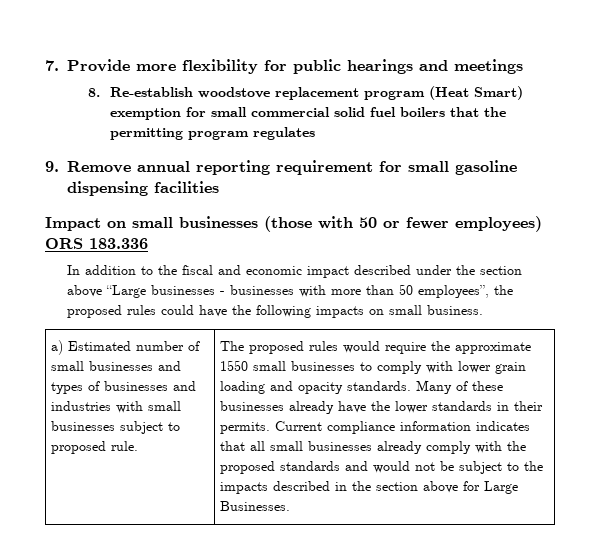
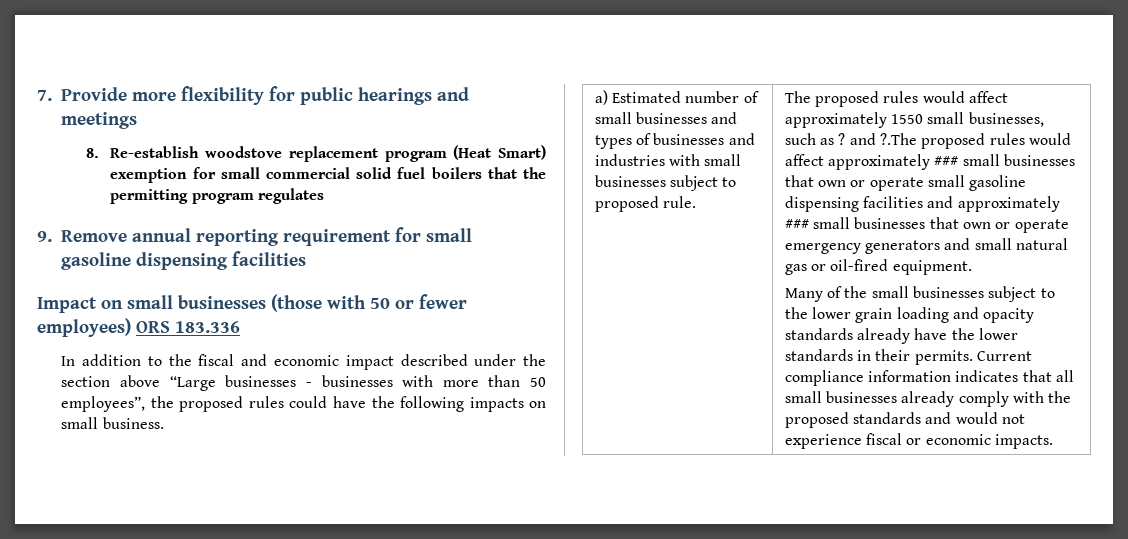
[385,341,532,354] [220,360,454,374] require the approximate 1550 small businesses to comply with -> [968,91,1008,103] [784,112,1044,128] [784,133,1071,149] [784,154,1075,170] [784,175,1027,191] [784,196,1060,212] [784,217,1069,233] [784,238,1068,254] [784,259,972,275] [784,286,1055,302] [784,307,808,319] affect approximately 1550 small businesses, such as ? and ?.The proposed rules would affect approximately ### small businesses that own or operate small gasoline dispensing facilities and approximately ### small businesses that own or operate emergency generators and small natural gas or oil-fired equipment. // Many of the small businesses subject to the
[347,380,504,394] [220,401,285,411] standards. Many of these businesses -> [784,328,853,340] standards
[440,461,544,474] [220,481,519,494] [220,501,291,511] be subject to the impacts described in the section above for Large Businesses. -> [784,433,1053,449] experience fiscal or economic impacts.

